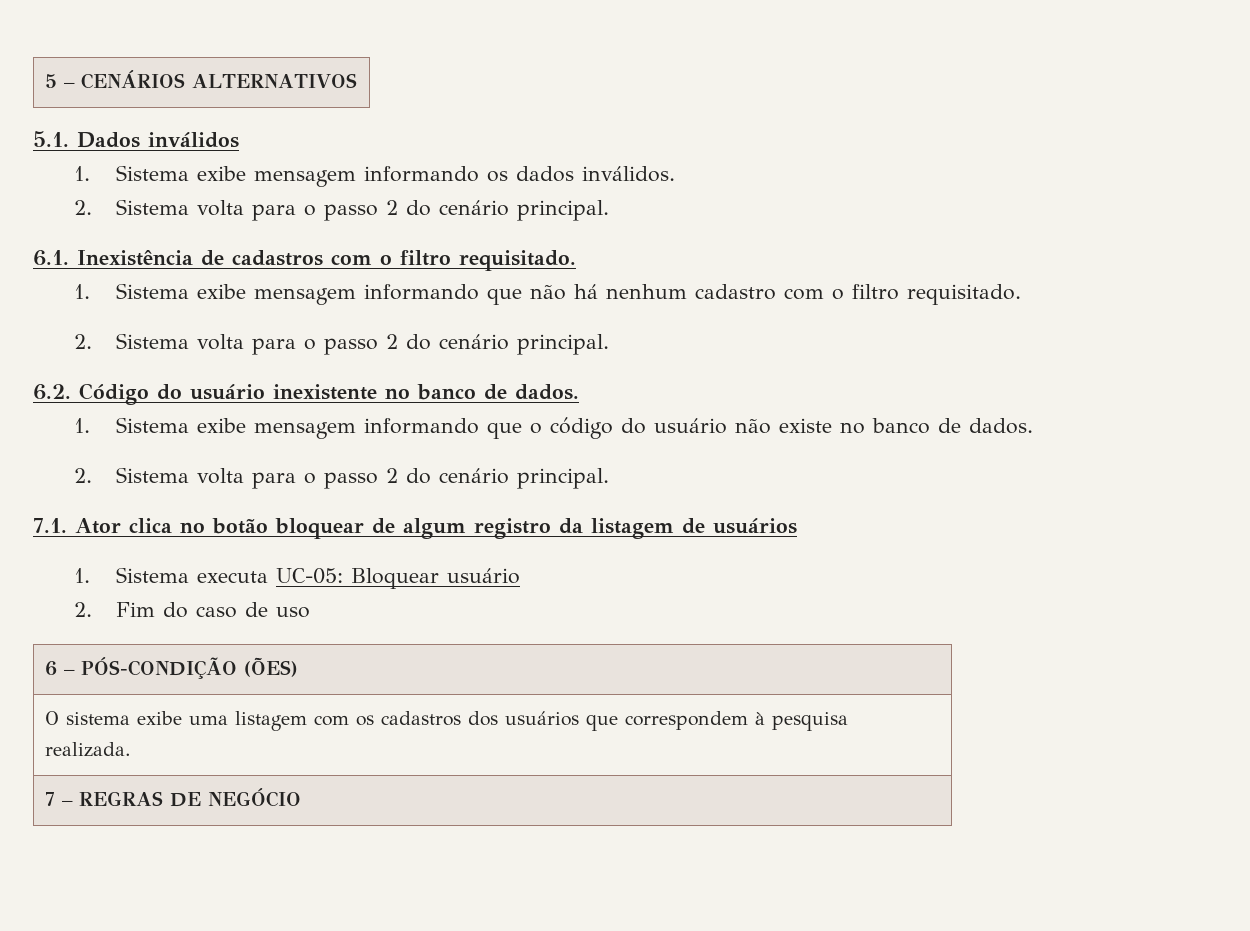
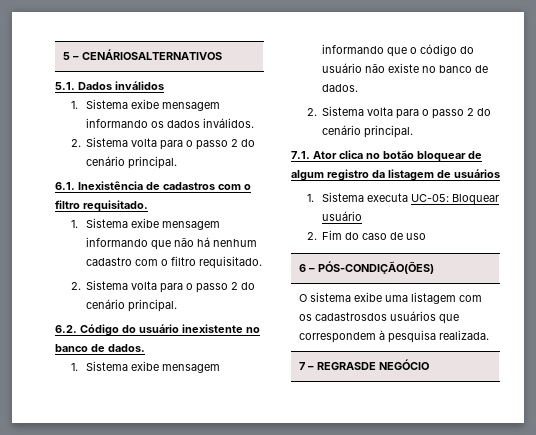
[80,70,357,89] CENÁRIOS ALTERNATIVOS -> [82,49,223,60] CENÁRIOSALTERNATIVOS
[80,657,298,679] PÓS-CONDIÇÃO (ÕES) -> [318,261,435,274] PÓS-CONDIÇÃO(ÕES)
[380,711,498,726] cadastros dos -> [315,312,388,321] cadastrosdos
[78,791,201,807] REGRAS DE -> [317,362,377,370] REGRASDE

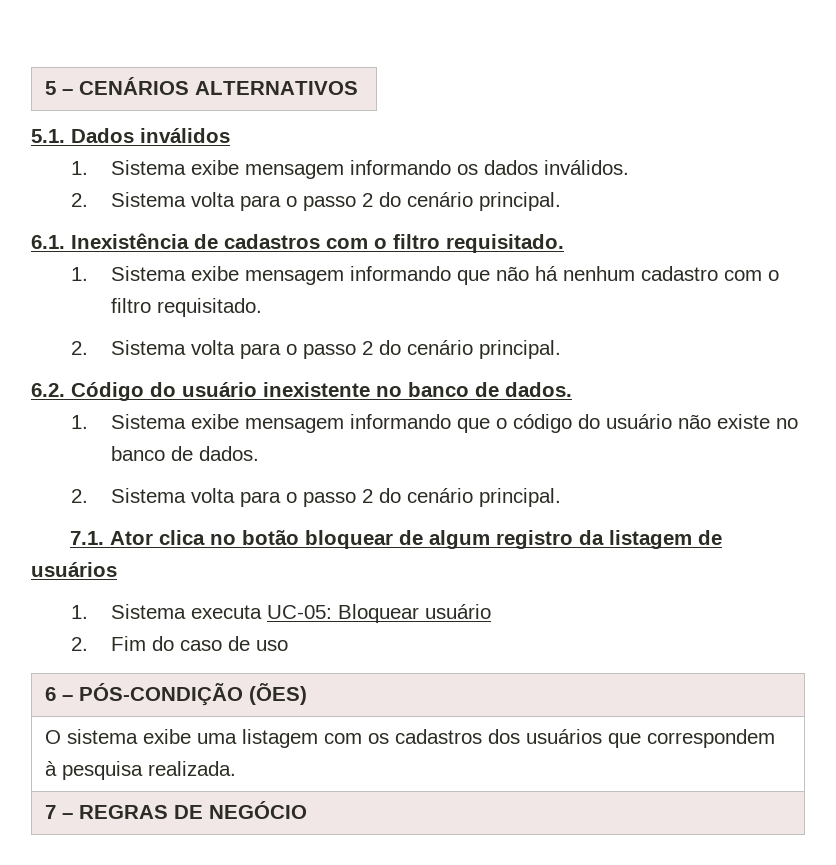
[82,49,223,60] CENÁRIOSALTERNATIVOS -> [79,77,359,95] CENÁRIOS ALTERNATIVOS
[318,261,435,274] PÓS-CONDIÇÃO(ÕES) -> [79,683,308,706] PÓS-CONDIÇÃO (ÕES)
[315,312,388,321] cadastrosdos -> [395,729,521,744] cadastros dos
[317,362,377,370] REGRASDE -> [79,805,204,819] REGRAS DE

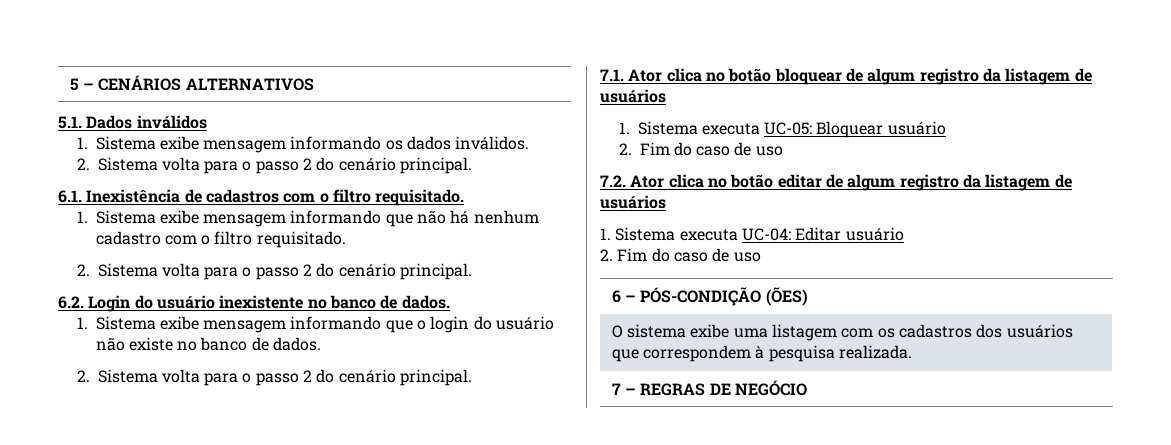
[71,382,144,401] Código -> [88,295,131,312] Login
[512,414,572,433] código -> [430,316,470,333] login
(288, 645) none -> [600,174,1072,191] [600,195,666,209] [600,227,904,241] [600,248,761,262] // 7.2. Ator clica no botão editar de algum registro da listagem de usuários // 1. Sistema executa UC-04: Editar usuário // 2. Fim do caso de uso

